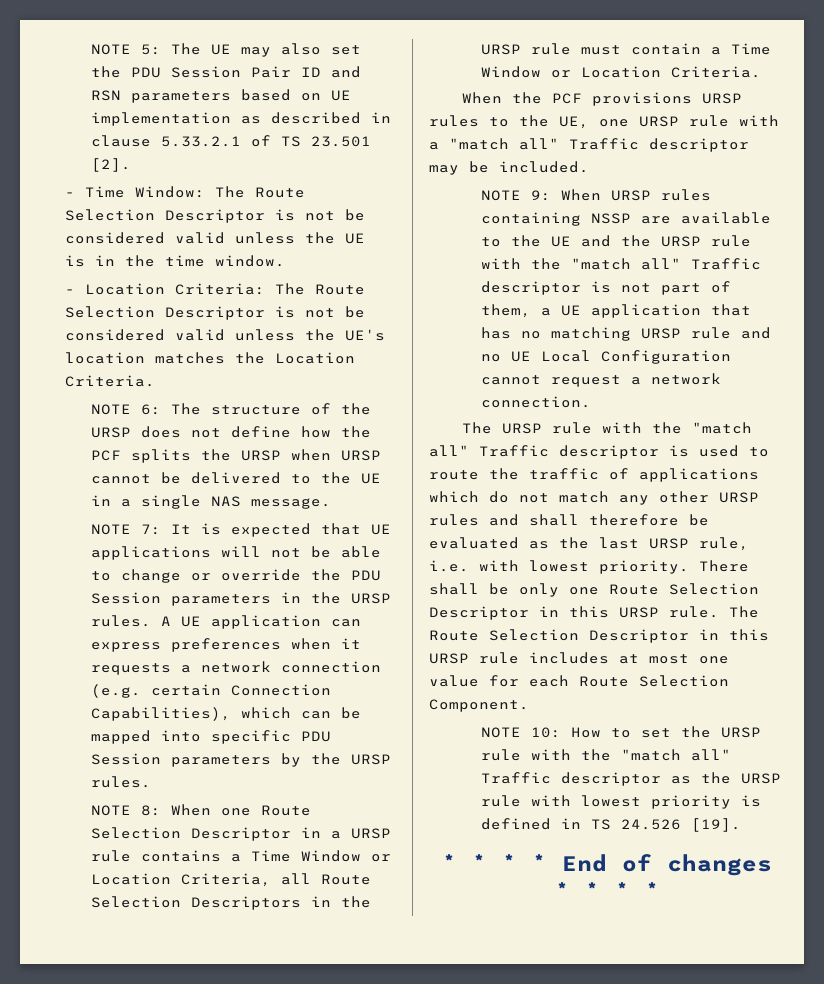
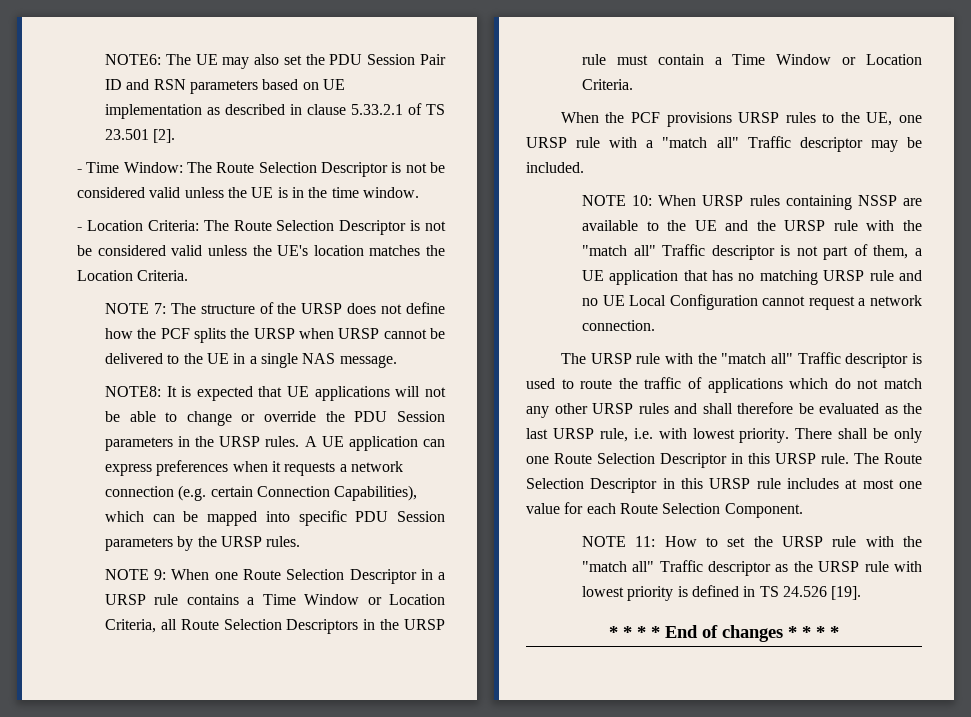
[91,44,162,55] NOTE 5: -> [104,54,161,65] NOTE6:
[141,404,162,415] 6: -> [153,303,166,314] 7:
[91,524,162,535] NOTE 7: -> [104,386,161,397] NOTE8:
[141,805,162,816] 8: -> [154,569,167,580] 9:
[531,190,552,201] 9: -> [632,195,653,206] 10:
[531,727,562,738] 10: -> [635,536,656,547] 11:

